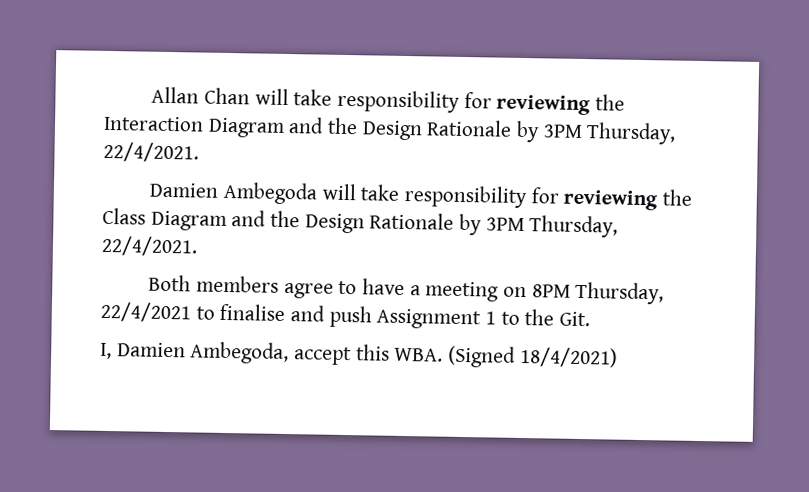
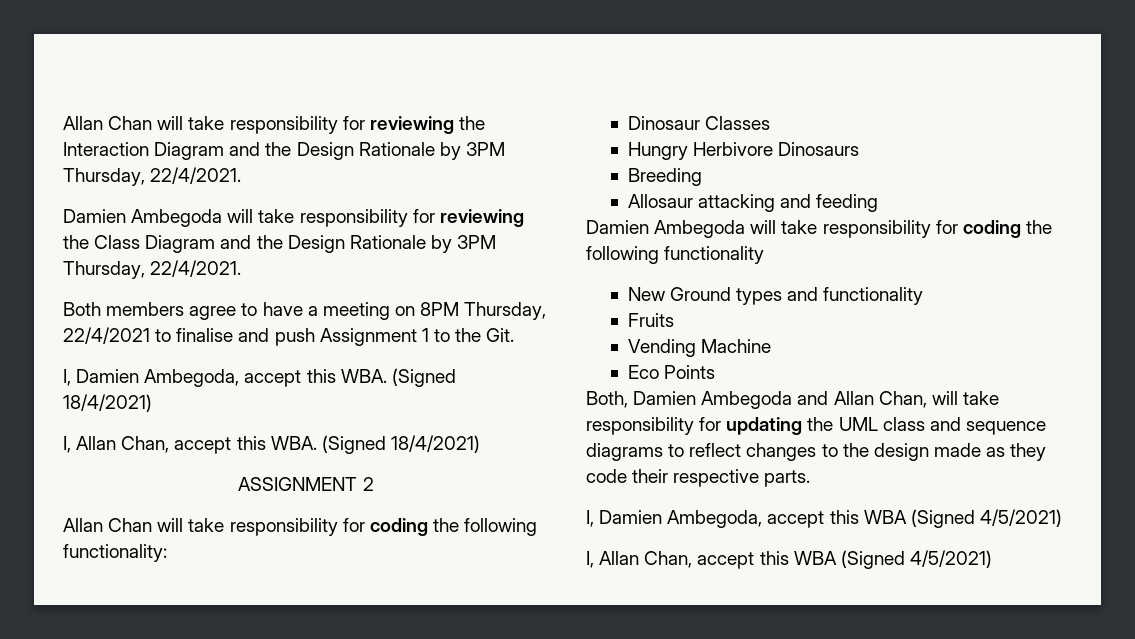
(618, 357) none -> [63,435,480,454] [238,477,374,491] [63,518,538,536] [63,544,167,562] [627,116,770,130] [627,142,860,160] [627,168,702,186] [627,194,879,212] [586,220,1052,238] [586,246,765,264] [627,287,924,305] [627,313,674,327] [627,339,771,357] [627,365,715,379] [586,391,999,409] [586,417,1046,435] [586,443,1047,461] [586,469,811,487] [586,509,1062,528] [586,550,992,569] // I, Allan Chan, accept this WBA. (Signed 18/4/2021) // ASSIGNMENT 2 // Allan Chan will take responsibility for coding the following functionality: // Dinosaur Classes // Hungry Herbivore Dinosaurs // Breeding // Allosaur attacking and feeding // Damien Ambegoda will take responsibility for coding the following functionality // New Ground types and functionality // Fruits // Vending Machine // Eco Points // Both, Damien Ambegoda and Allan Chan, will take responsibility for updating the UML class and sequence diagrams to reflect changes to the design made as they code their respective parts. // I, Damien Ambegoda, accept this WBA (Signed 4/5/2021) // I, Allan Chan, accept this WBA (Signed 4/5/2021)

